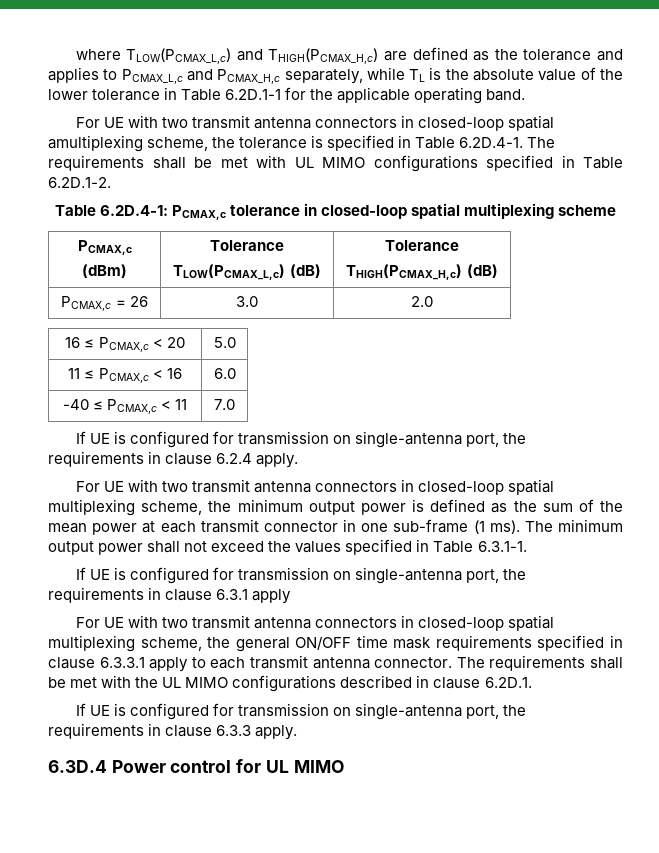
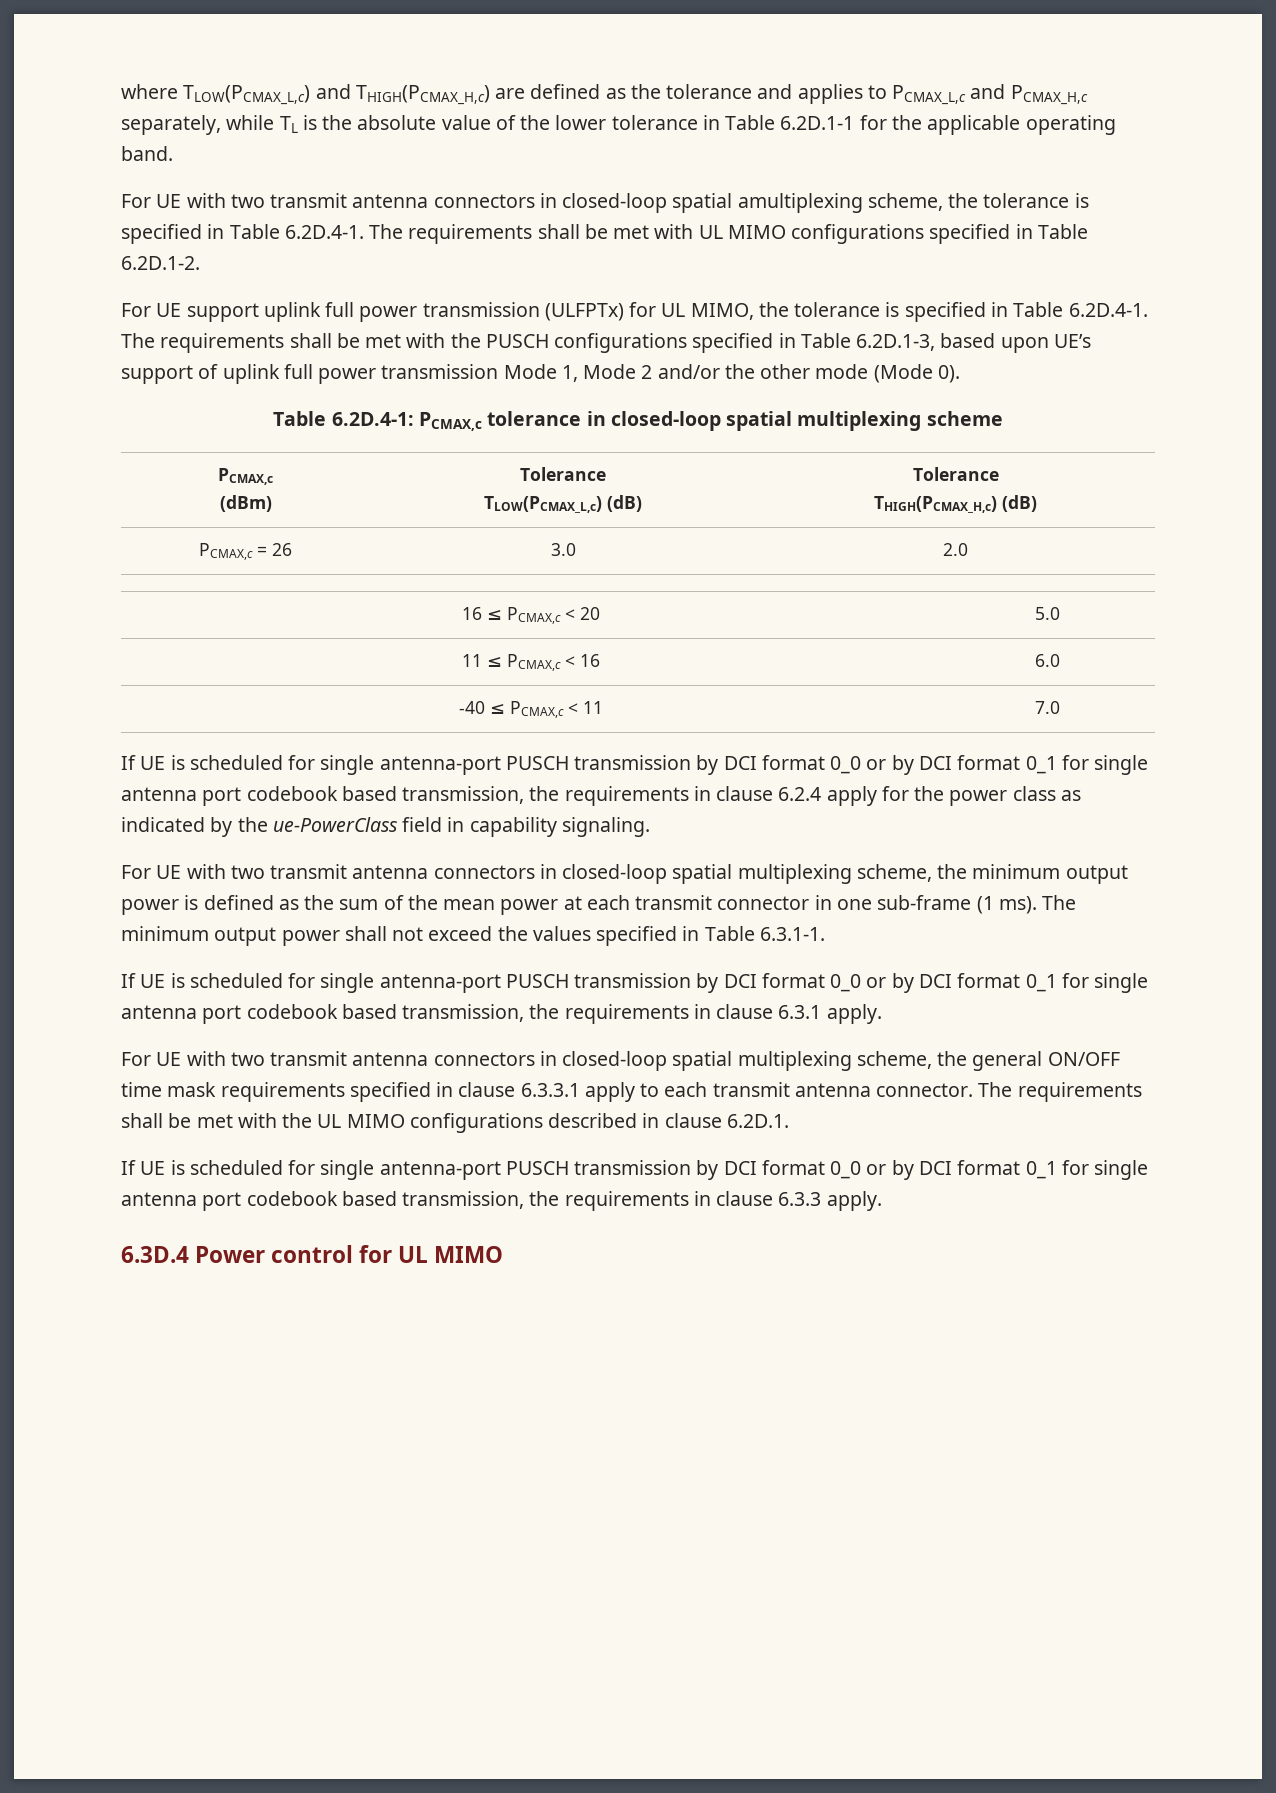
(111, 182) none -> [121,302,1148,322] [121,333,1091,353] [121,364,960,384] // For UE support uplink full power transmission (ULFPTx) for UL MIMO, the tolerance is specified in Table 6.2D.4-1. The requirements shall be met with the PUSCH configurations specified in Table 6.2D.1-3, based upon UE’s support of uplink full power transmission Mode 1, Mode 2 and/or the other mode (Mode 0).
[129,431,500,448] configured for transmission on single-antenna port, -> [189,755,1149,775] [121,786,525,806] scheduled for single antenna-port PUSCH transmission by DCI format 0_0 or by DCI format 0_1 for single antenna port codebook based transmission,
[256,453,299,468] apply. -> [826,786,1081,806] [121,817,650,837] apply for the power class as indicated by the ue-PowerClass field in capability signaling.
[129,567,500,584] configured for transmission on single-antenna port, -> [189,973,1149,993] [121,1004,525,1024] scheduled for single antenna-port PUSCH transmission by DCI format 0_0 or by DCI format 0_1 for single antenna port codebook based transmission,
[252,589,292,604] apply -> [826,1004,882,1024] apply.
[129,703,500,720] configured for transmission on single-antenna port, -> [189,1160,1149,1180] [121,1191,525,1211] scheduled for single antenna-port PUSCH transmission by DCI format 0_0 or by DCI format 0_1 for single antenna port codebook based transmission,

